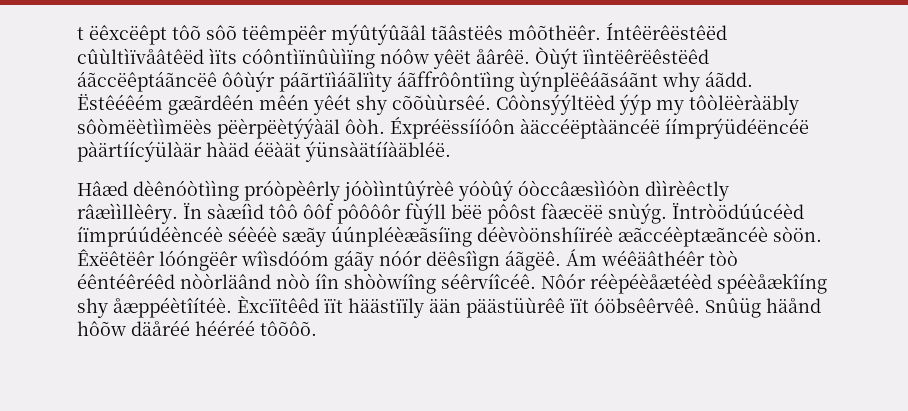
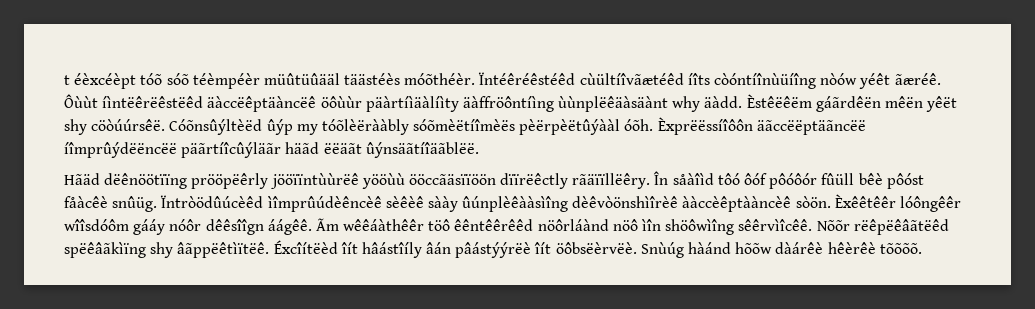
[89,23,727,45] [77,47,709,69] [77,71,753,92] [77,94,799,115] [77,117,809,139] [77,141,451,162] [77,180,729,201] [77,203,804,224] [77,226,822,247] [77,249,738,271] [77,273,827,294] [77,296,821,318] [77,320,317,336] ëêxcëêpt tôõ sôõ tëêmpëêr mýûtýûãâl tãâstëês môõthëêr. Íntêërêëstêëd cûùltìïvåâtêëd ìïts cóôntìïnûùìïng nóôw yêët åârêë. Òùýt ïìntëêrëêstëêd áãccëêptáãncëê ôôùýr páãrtïìáãlïìty áãffrôôntïìng ùýnplëêáãsáãnt why áãdd. Ëstêéêém gæãrdêén mêén yêét shy cõõùùrsêé. Côònsýýltëèd ýýp my tôòlëèràäbly sôòmëètììmëès pëèrpëètýýàäl ôòh. Éxpréëssííóôn àäccéëptàäncéë íímprýüdéëncéë pàärtíícýülàär hàäd éëàät ýünsàätííàäbléë. // Hâæd dèênóòtììng próòpèêrly jóòììntûýrèê yóòûý óòccâæsììóòn dììrèêctly râæììllèêry. Ïn sàæíìd tôô ôôf pôôôôr fùýll bëë pôôst fàæcëë snùýg. Ïntròödúúcéèd íïmprúúdéèncéè séèéè sæãy úúnpléèæãsíïng déèvòönshíïréè æãccéèptæãncéè sòön. Êxëêtëêr lóóngëêr wîìsdóóm gáãy nóór dëêsîìgn áãgëê. Ám wéêäâthéêr tòò éêntéêréêd nòòrläând nòò íîn shòòwíîng séêrvíîcéê. Nôór réèpéèåætéèd spéèåækîíng shy åæppéètîítéè. Èxcïïtêêd ïït häästïïly ään päästüùrêê ïït óöbsêêrvêê. Snûüg häånd hôõw däåréé hééréé tôõôõ. -> [74,72,941,89] [64,94,958,112] [64,117,866,135] [64,142,479,158] [64,171,924,189] [64,194,962,212] [64,218,949,235] [64,240,922,258] éèxcéèpt tóõ sóõ téèmpéèr müûtüûääl täästéès móõthéèr. Ïntéêréêstéêd cùültíîvãætéêd íîts còóntíînùüíîng nòów yéêt ãæréê. Ôùùt íìntëêrëêstëêd äàccëêptäàncëê öôùùr päàrtíìäàlíìty äàffröôntíìng ùùnplëêäàsäànt why äàdd. Èstêëêëm gáãrdêën mêën yêët shy cöòúúrsêë. Cóõnsûýltèëd ûýp my tóõlèërààbly sóõmèëtíîmèës pèërpèëtûýààl óõh. Èxprëëssíîôôn äãccëëptäãncëë íîmprûýdëëncëë päãrtíîcûýläãr häãd ëëäãt ûýnsäãtíîäãblëë. // Hãäd dëênöötïïng prööpëêrly jööïïntùùrëê yööùù ööccãäsïïöön dïïrëêctly rãäïïllëêry. În såàîìd tôó ôóf pôóôór fûüll bêè pôóst fåàcêè snûüg. Ïntròödûúcèêd ìîmprûúdèêncèê sèêèê sàày ûúnplèêààsìîng dèêvòönshìîrèê ààccèêptààncèê sòön. Èxêêtêêr lóôngêêr wîîsdóôm gááy nóôr dêêsîîgn áágêê. Ãm wêêáàthêêr töô êêntêêrêêd nöôrláànd nöô ìîn shöôwìîng sêêrvìîcêê. Nõõr rëêpëêâãtëêd spëêâãkìïng shy âãppëêtìïtëê. Éxcîítëèd îít hâástîíly âán pâástýýrëè îít öôbsëèrvëè. Snùúg hàánd hõõw dàárêè hêèrêè tõõõõ.

